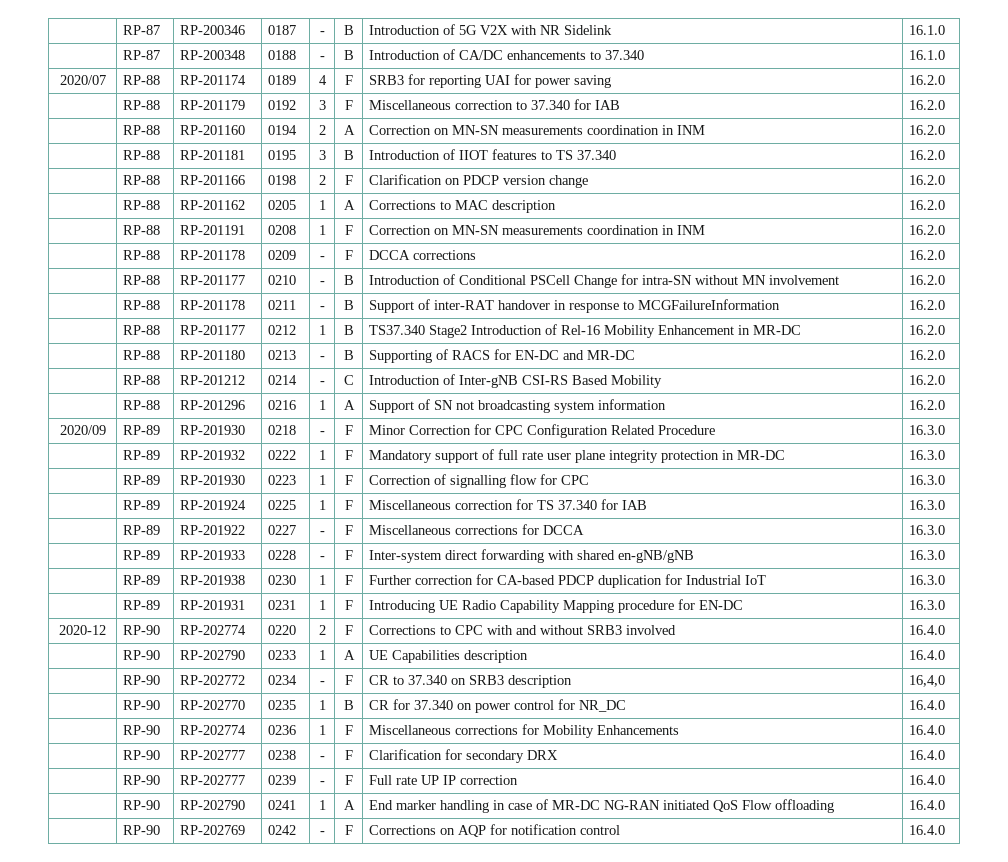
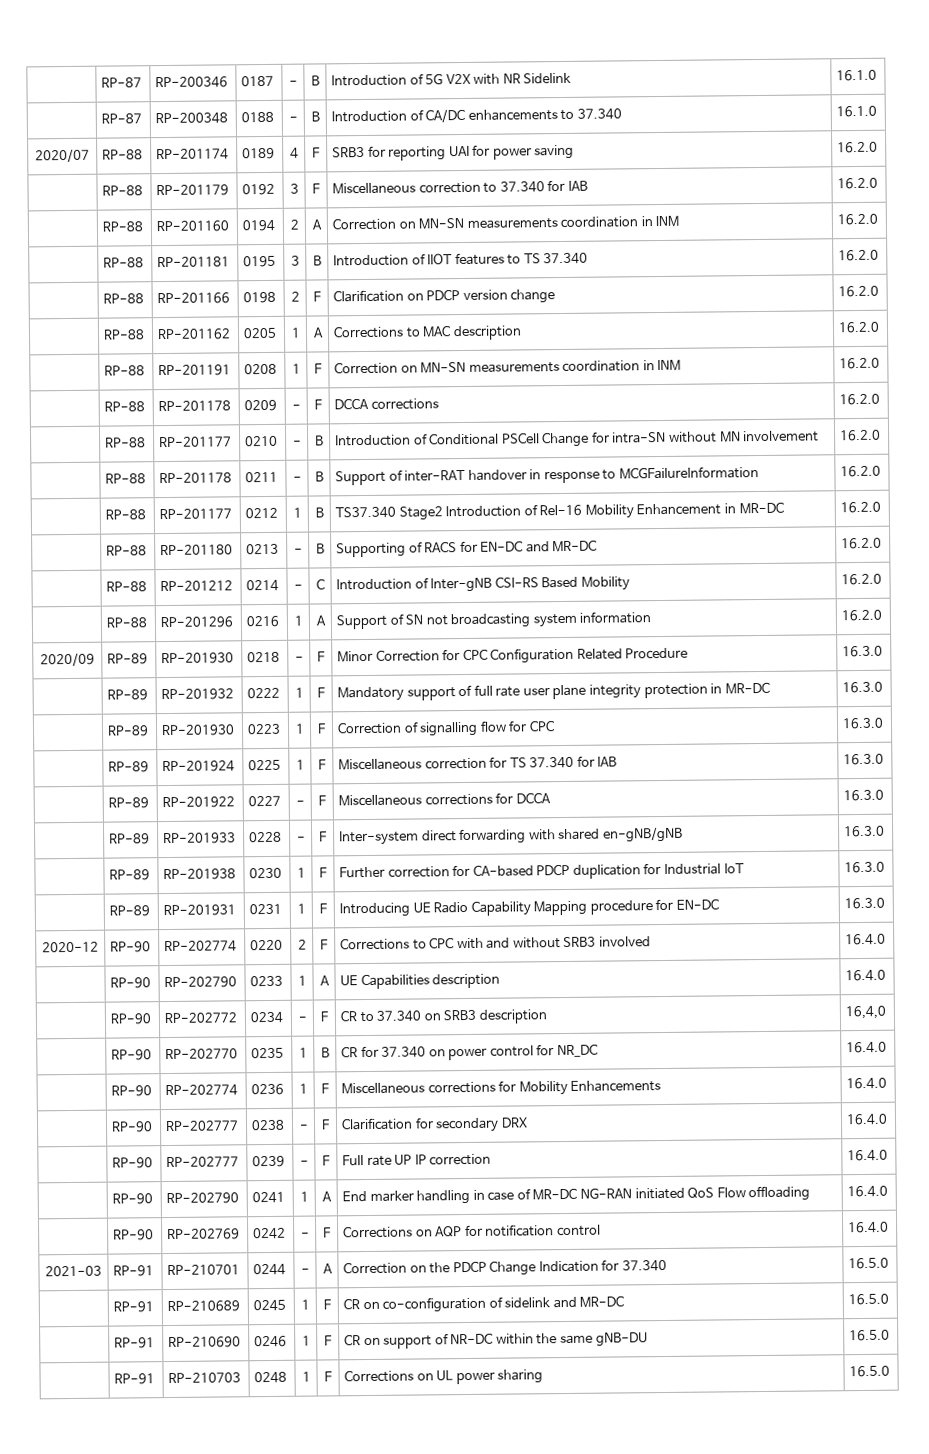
(946, 830) none -> [45,1265,102,1277] [113,1265,155,1277] [167,1264,241,1276] [253,1263,287,1276] [300,1268,310,1274] [322,1263,333,1274] [343,1259,667,1276] [848,1257,890,1270] [113,1301,155,1313] [167,1300,241,1313] [253,1299,287,1312] [300,1299,310,1310] [323,1299,331,1310] [343,1295,625,1313] [848,1293,890,1306] [114,1337,156,1349] [168,1336,242,1349] [254,1335,288,1348] [301,1335,311,1346] [324,1335,332,1346] [344,1332,648,1349] [849,1329,891,1342] [114,1373,156,1385] [168,1372,242,1384] [254,1371,288,1384] [301,1371,311,1382] [324,1371,332,1382] [344,1369,544,1385] [849,1365,891,1378] // 2021-03 | RP-91 | RP-210701 | 0244 | - | A | Correction on the PDCP Change Indication for 37.340 | 16.5.0 // | RP-91 | RP-210689 | 0245 | 1 | F | CR on co-configuration of sidelink and MR-DC | 16.5.0 // | RP-91 | RP-210690 | 0246 | 1 | F | CR on support of NR-DC within the same gNB-DU | 16.5.0 // | RP-91 | RP-210703 | 0248 | 1 | F | Corrections on UL power sharing | 16.5.0

